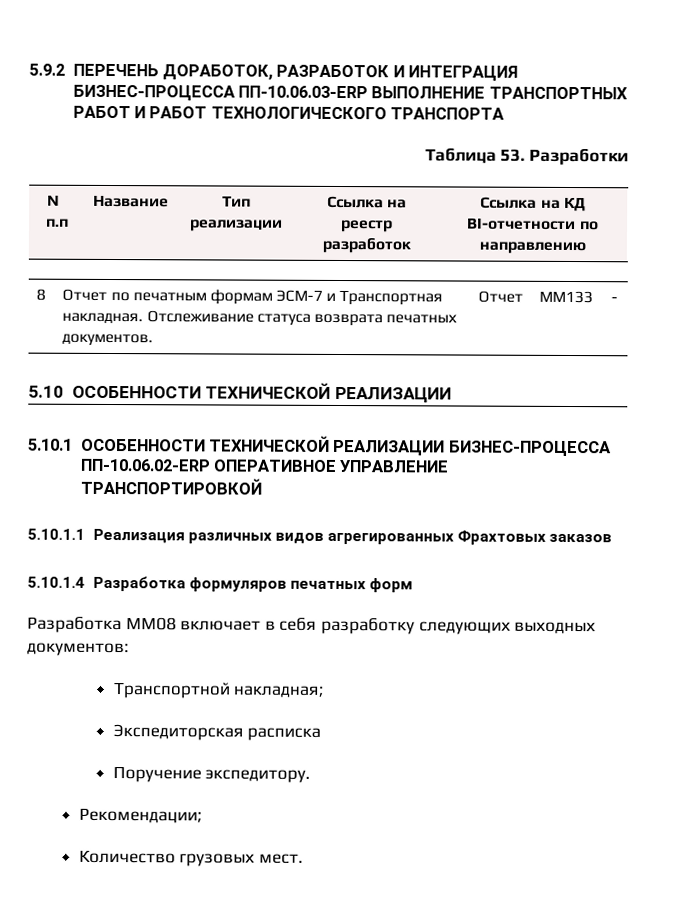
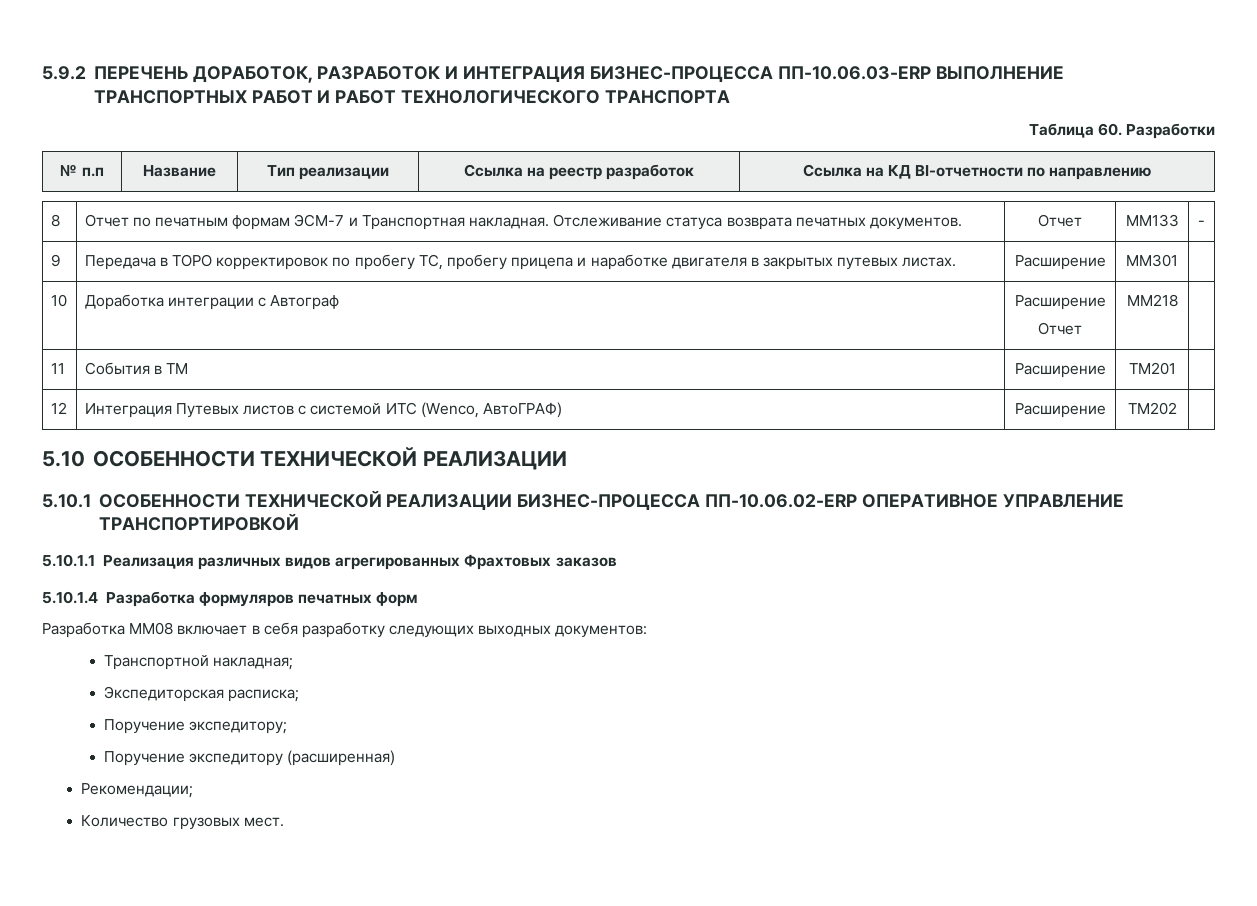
[500,148,526,162] 53. -> [1097,123,1122,136] 60.
(618, 300) none -> [50,254,61,267] [84,254,957,270] [1014,255,1106,270] [1126,254,1178,267] [50,294,67,307] [84,294,340,310] [1014,295,1106,310] [1038,322,1082,335] [1126,294,1178,307] [50,363,65,374] [84,362,189,375] [1014,363,1106,378] [1128,362,1176,375] [50,402,67,414] [84,402,562,418] [1014,403,1106,418] [1127,402,1177,415] // 9 | Передача в ТОРО корректировок по пробегу ТС, пробегу прицепа и наработке двигателя в закрытых путевых листах. | Расширение | MM301 | // 10 | Доработка интеграции с Автограф | Расширение // Отчет | MM218 | // 11 | События в ТМ | Расширение | TM201 | // 12 | Интеграция Путевых листов с системой ИТС (Wenco, АвтоГРАФ) | Расширение | TM202 |
[247,727,322,741] [112,766,311,783] расписка // Поручение экспедитору. -> [228,689,300,702] [103,719,288,734] [103,750,396,766] расписка; // Поручение экспедитору; // Поручение экспедитору (расширенная)

